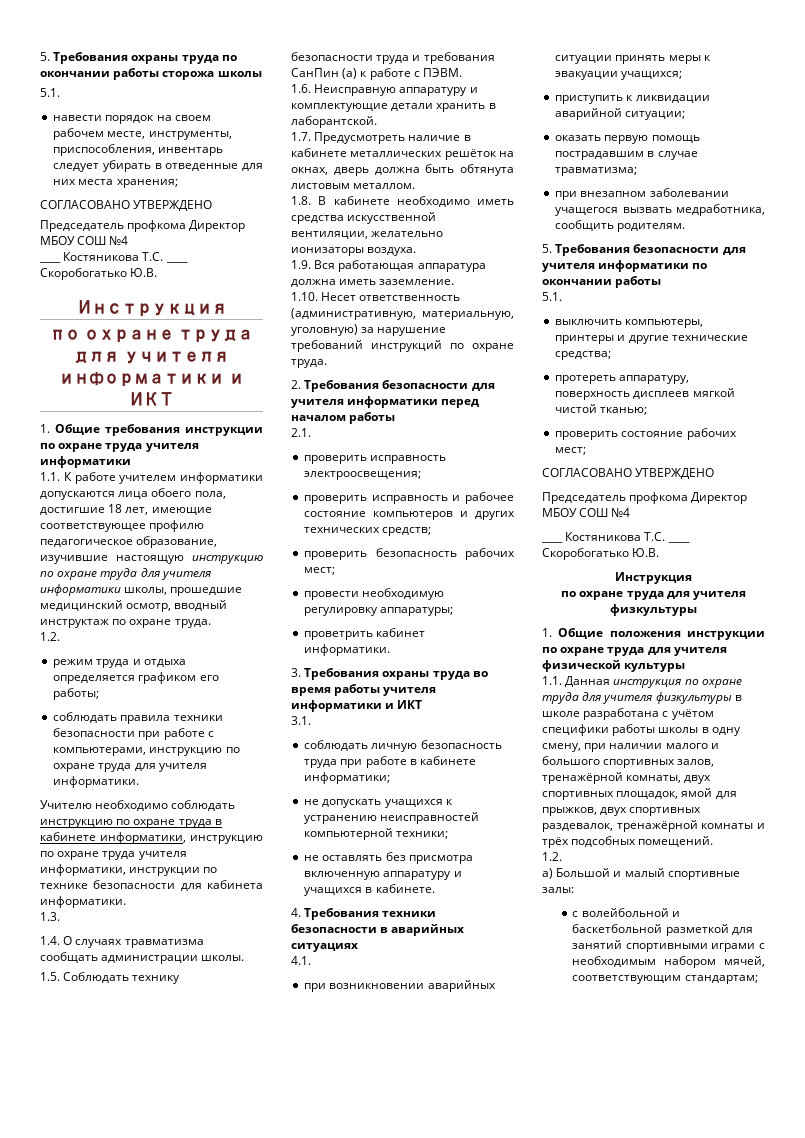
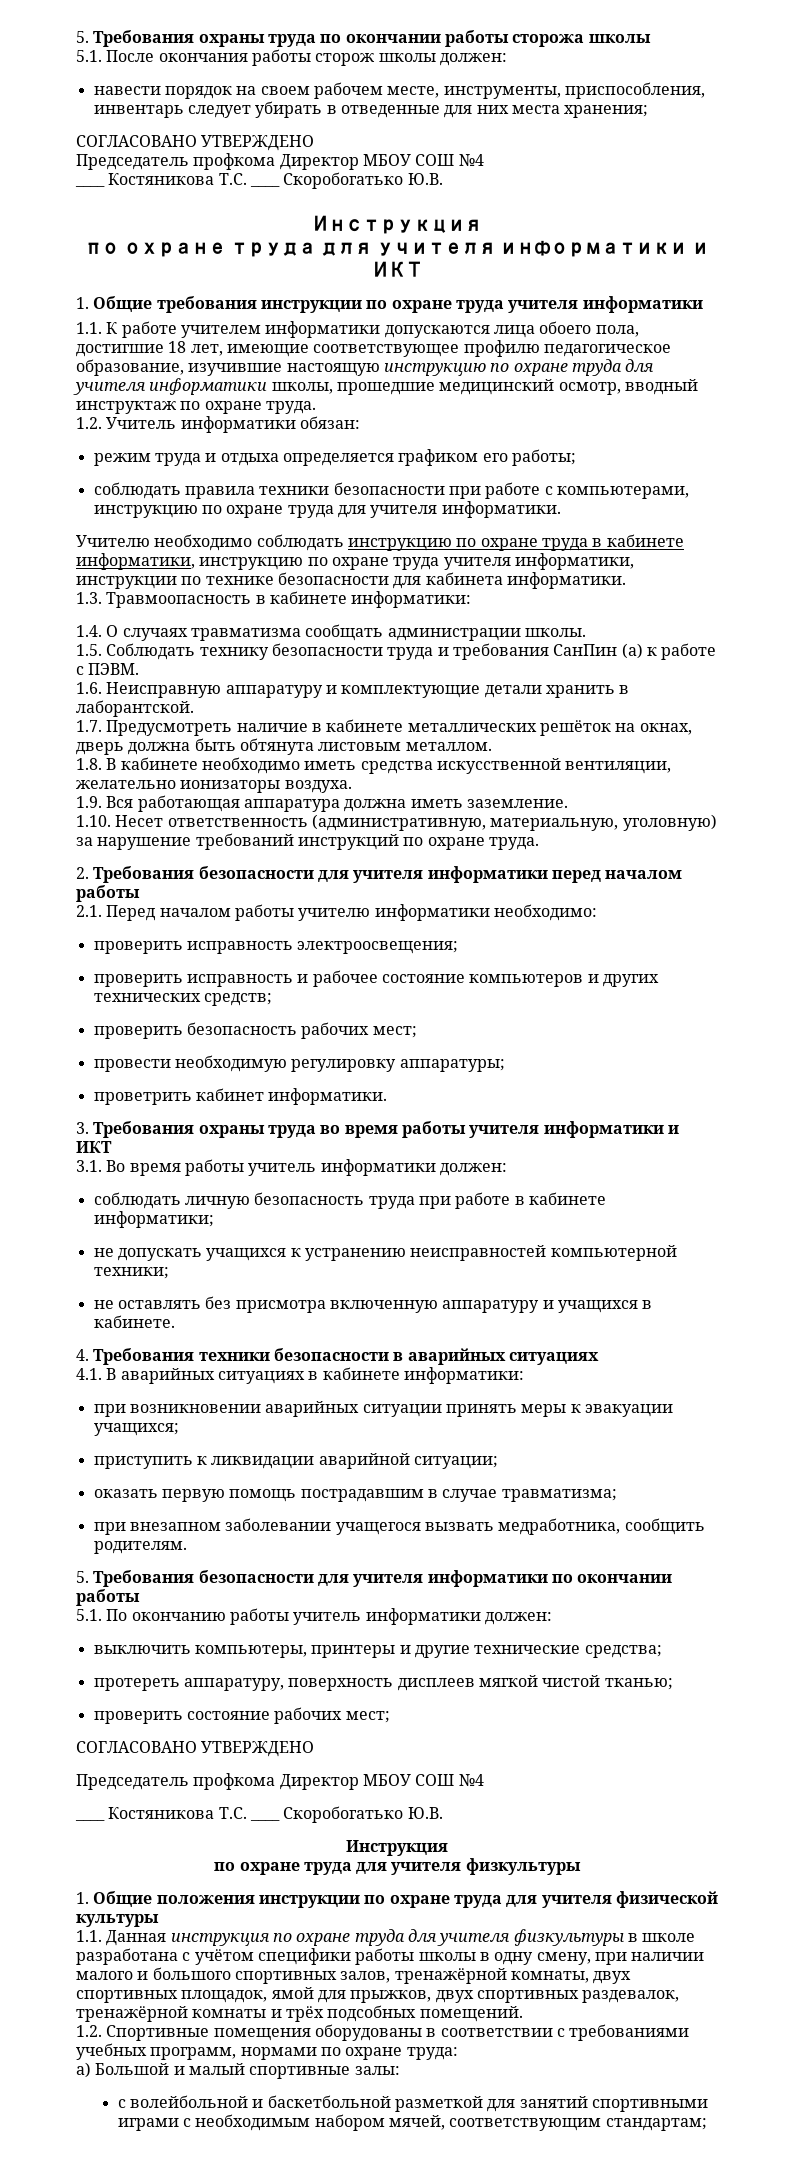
(60, 92) none -> [106,49,507,66] После окончания работы сторож школы должен:
(60, 636) none -> [106,416,360,433] Учитель информатики обязан:
(60, 916) none -> [106,591,472,608] Травмоопасность в кабинете информатики:
(311, 432) none -> [106,904,597,921] Перед началом работы учителю информатики необходимо:
(311, 720) none -> [106,1159,507,1176] Во время работы учитель информатики должен:
(311, 960) none -> [106,1367,524,1384] В аварийных ситуациях в кабинете информатики:
(562, 296) none -> [106,1608,552,1625] По окончанию работы учитель информатики должен:
(562, 856) none -> [106,2024,690,2041] [76,2043,458,2060] Спортивные помещения оборудованы в соответствии с требованиями учебных программ, нормами по охране труда:

